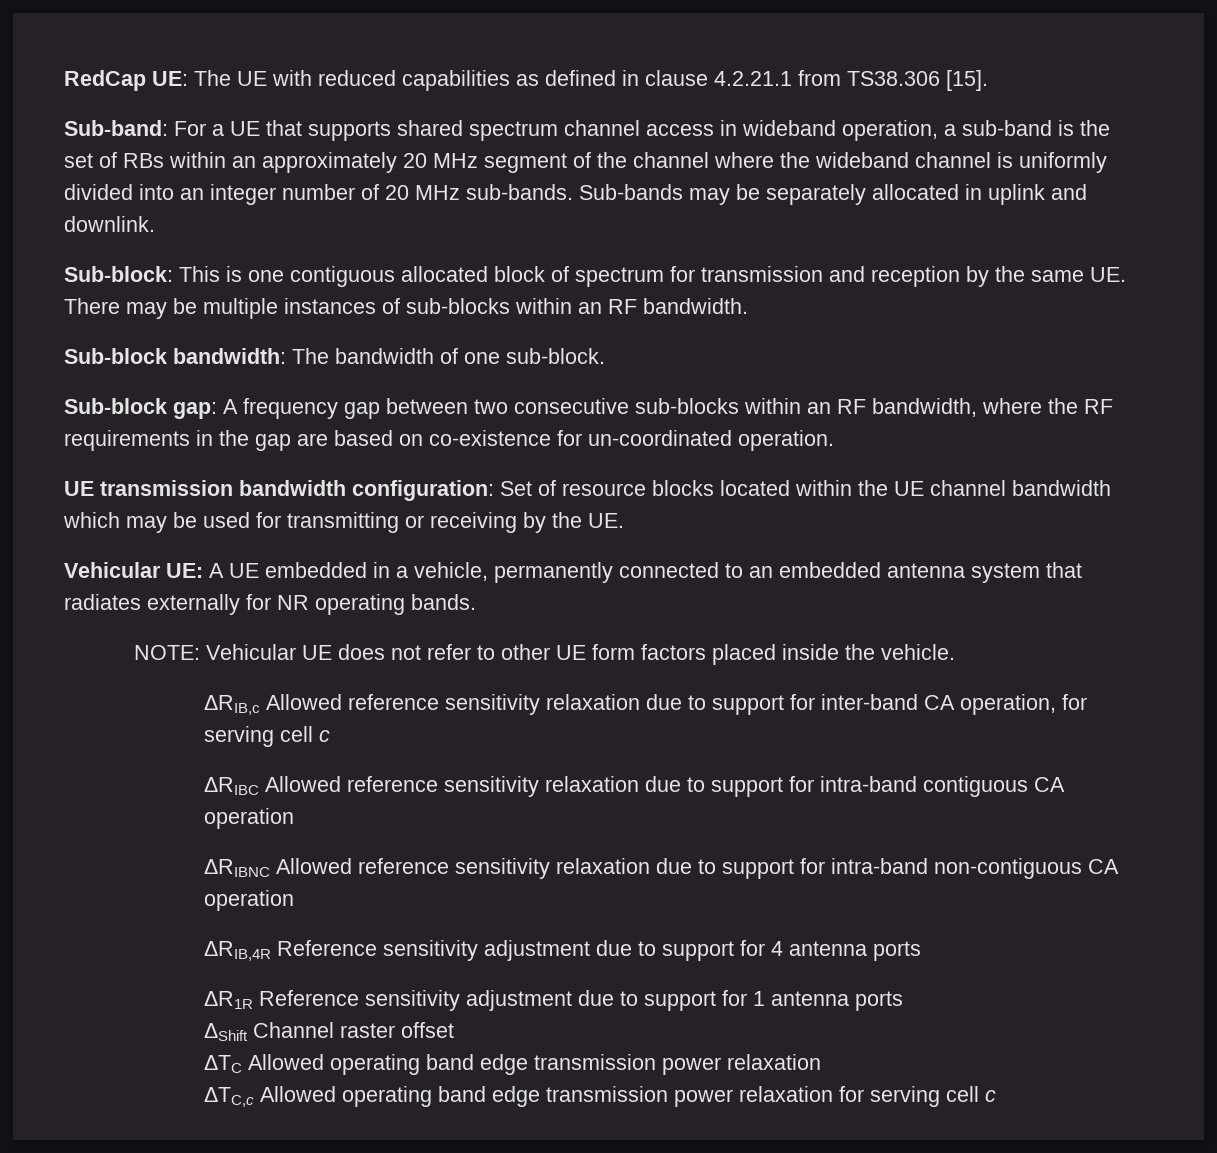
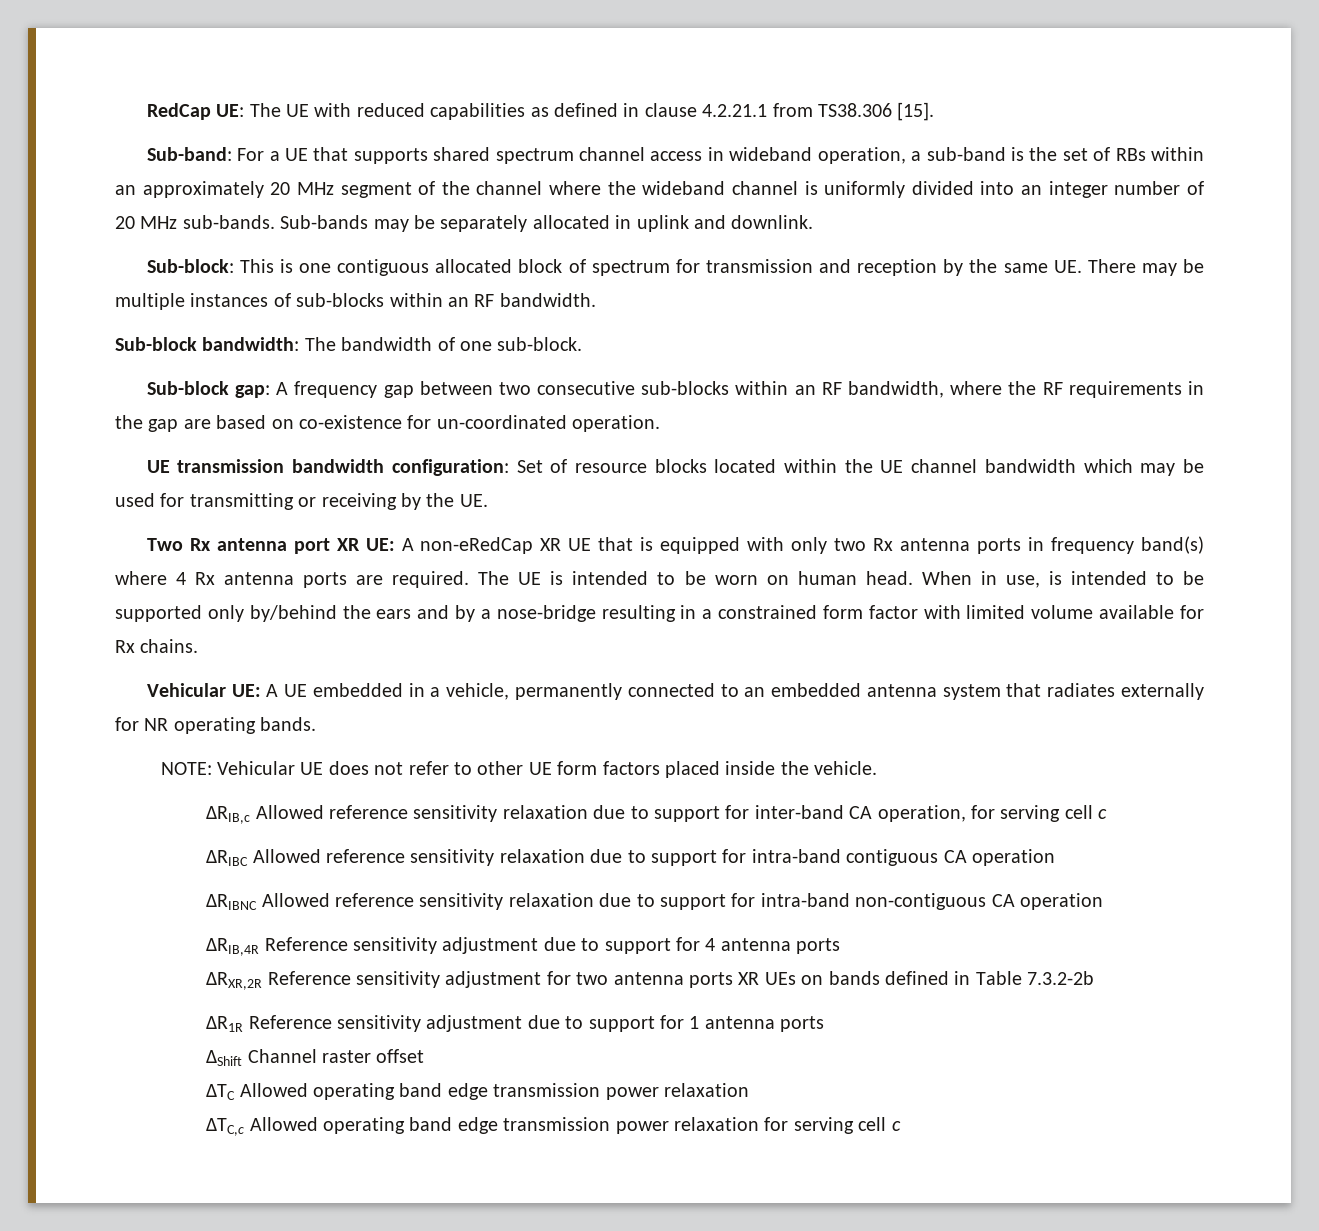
(624, 520) none -> [146,536,1204,554] [115,571,1204,588] [115,605,1204,622] [115,639,199,653] // Two Rx antenna port XR UE: A non-eRedCap XR UE that is equipped with only two Rx antenna ports in frequency band(s) where 4 Rx antenna ports are required. The UE is intended to be worn on human head. When in use, is intended to be supported only by/behind the ears and by a nose-bridge resulting in a constrained form factor with limited volume available for Rx chains.
(921, 951) none -> [206,971,1095,990] // ΔRXR,2R Reference sensitivity adjustment for two antenna ports XR UEs on bands defined in Table 7.3.2-2b

